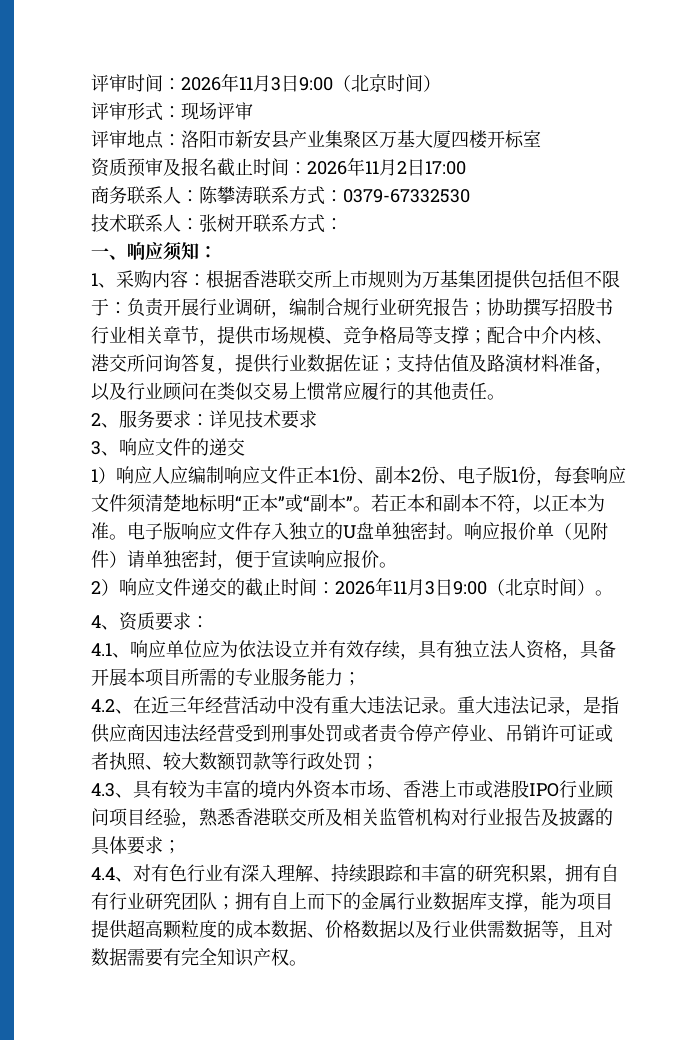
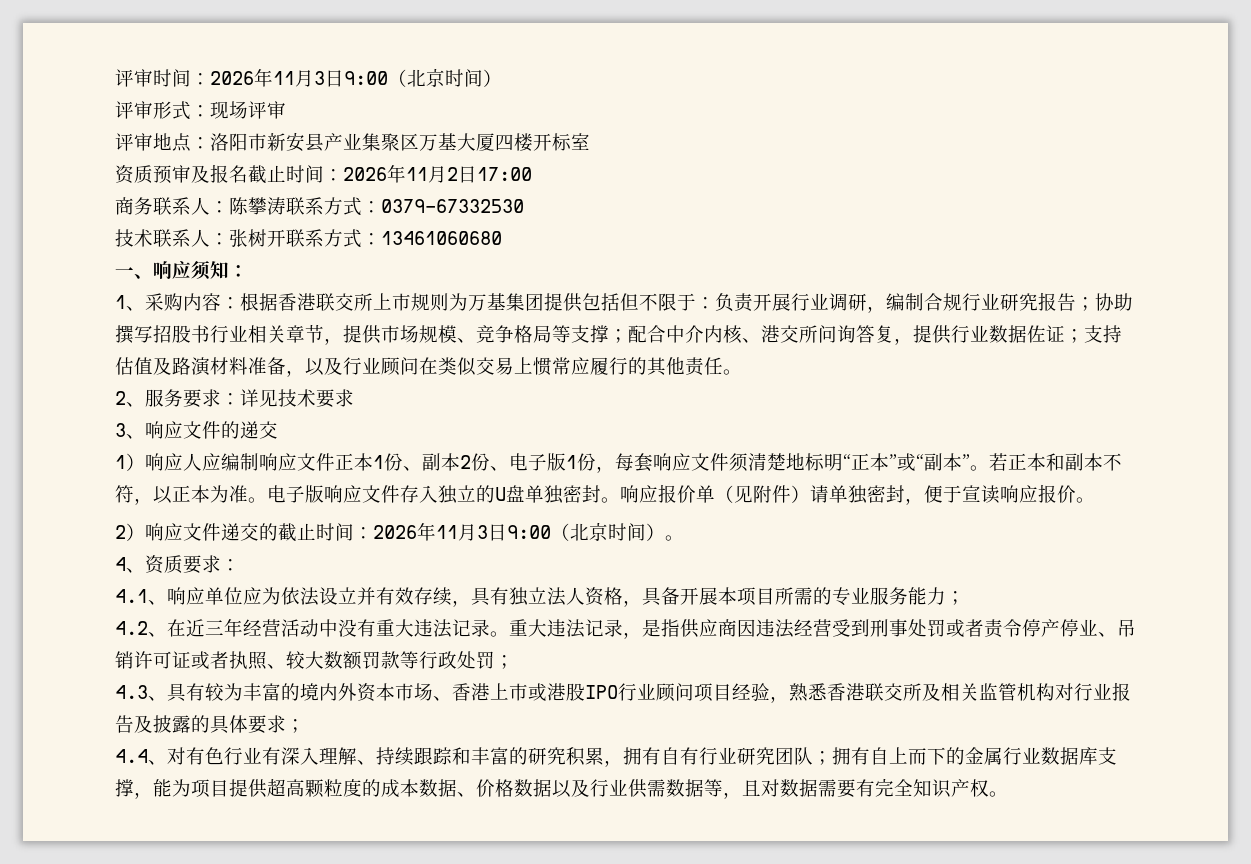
(343, 224) none -> [381,231,502,245] 13461060680

